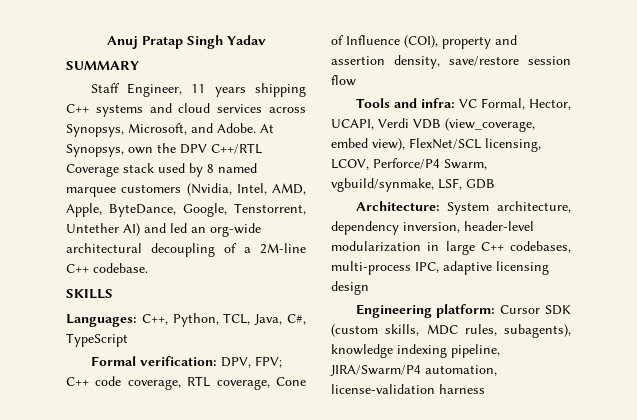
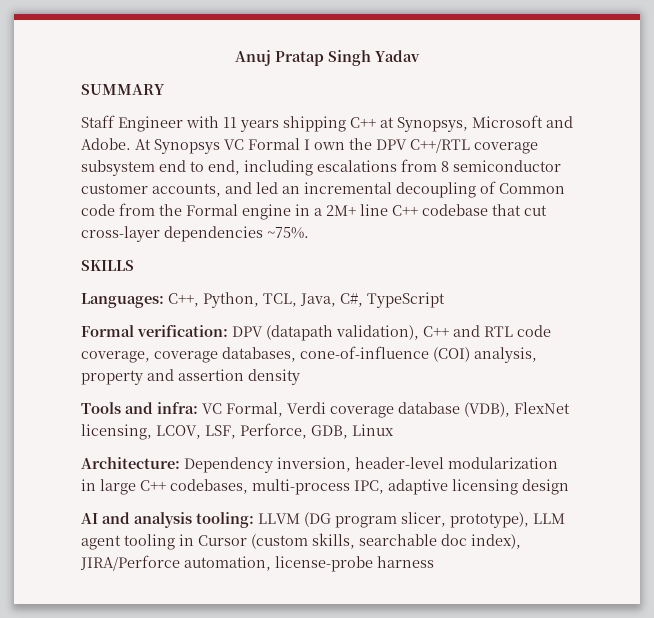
[127,83,183,97] Engineer, -> [118,116,219,132] Engineer with
[95,103,306,117] [66,123,274,137] [66,143,262,157] [66,163,257,177] [66,183,306,197] [66,203,306,217] [66,223,261,237] [66,243,306,257] [66,263,148,273] systems and cloud services across Synopsys, Microsoft, and Adobe. At Synopsys, own the DPV C++/RTL Coverage stack used by 8 named marquee customers (Nvidia, Intel, AMD, Apple, ByteDance, Google, Tenstorrent, Untether AI) and led an org-wide architectural decoupling of a 2M-line C++ codebase. -> [380,115,573,132] [81,138,538,154] [81,159,561,176] [81,181,565,198] [81,203,547,220] [81,226,309,242] at Synopsys, Microsoft and Adobe. At Synopsys VC Formal I own the DPV C++/RTL coverage subsystem end to end, including escalations from 8 semiconductor customer accounts, and led an incremental decoupling of Common code from the Formal engine in a 2M+ line C++ codebase that cut cross-layer dependencies ~75%.
[220,356,282,368] [66,376,306,390] [331,35,517,49] [331,55,571,69] [331,75,356,86] DPV, FPV; C++ code coverage, RTL coverage, Cone of Influence (COI), property and assertion density, save/restore session flow -> [232,325,551,341] [81,346,537,363] [81,369,300,385] DPV (datapath validation), C++ and RTL code coverage, coverage databases, cone-of-influence (COI) analysis, property and assertion density
[529,99,571,110] [331,118,535,132] [331,138,541,152] [331,158,487,170] [331,178,495,192] [355,201,571,215] [331,221,399,235] Hector, UCAPI, Verdi VDB (view_coverage, embed view), FlexNet/SCL licensing, LCOV, Perforce/P4 Swarm, vgbuild/synmake, LSF, GDB // Architecture: System architecture, dependency -> [287,402,570,418] [81,423,394,440] [81,457,273,473] Verdi coverage database (VDB), FlexNet licensing, LCOV, LSF, Perforce, GDB, Linux // Architecture: Dependency
[355,304,571,318] [331,324,571,338] [331,344,500,358] [330,365,497,376] [331,384,435,394] Engineering platform: Cursor SDK (custom skills, MDC rules, subagents), knowledge indexing pipeline, JIRA/Swarm/P4 automation, license-validation -> [81,512,565,528] [81,533,521,550] [80,555,373,572] AI and analysis tooling: LLVM (DG program slicer, prototype), LLM agent tooling in Cursor (custom skills, searchable doc index), JIRA/Perforce automation, license-probe

